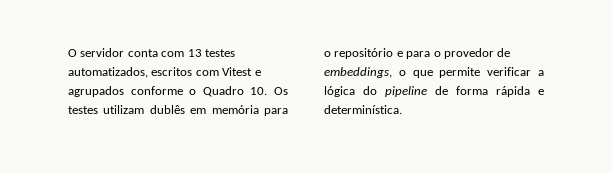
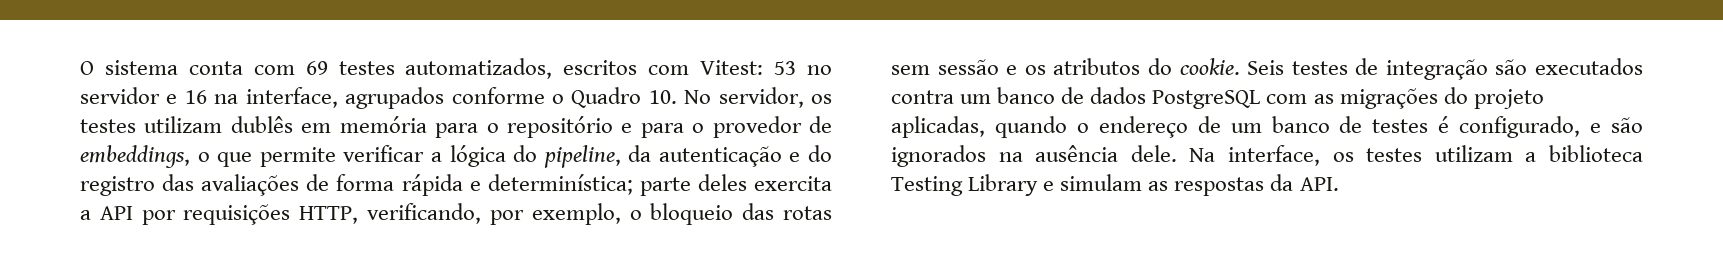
[80,48,125,57] servidor -> [104,60,178,75] sistema
[187,49,202,57] 13 -> [305,61,328,75] 69
[222,67,261,76] Vitest e -> [700,60,832,75] [80,87,338,108] Vitest: 53 no servidor e 16 na interface,
[274,87,288,95] Os -> [684,87,832,108] No servidor, os
[385,86,544,97] [324,105,402,114] pipeline de forma rápida e determinística. -> [543,145,833,168] [80,174,833,196] [80,203,833,225] [891,58,1643,80] [891,87,1544,109] [891,116,1643,138] [891,145,1643,167] [891,174,1339,196] pipeline, da autenticação e do registro das avaliações de forma rápida e determinística; parte deles exercita a API por requisições HTTP, verificando, por exemplo, o bloqueio das rotas sem sessão e os atributos do cookie. Seis testes de integração são executados contra um banco de dados PostgreSQL com as migrações do projeto aplicadas, quando o endereço de um banco de testes é configurado, e são ignorados na ausência dele. Na interface, os testes utilizam a biblioteca Testing Library e simulam as respostas da API.

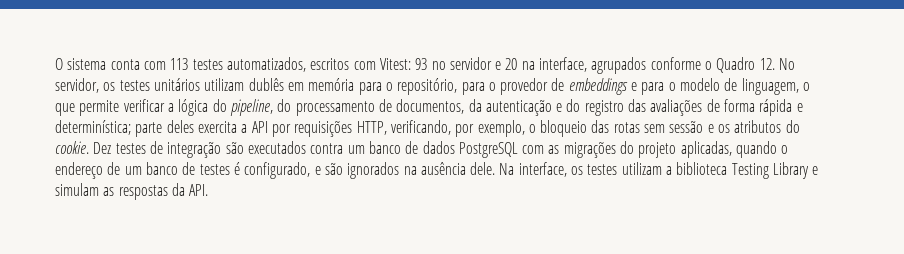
[305,61,328,75] 69 -> [170,58,189,70] 113
[774,61,797,75] 53 -> [415,58,428,70] 93
[184,90,207,104] 16 -> [505,58,518,70] 20
[648,90,677,104] 10. -> [759,58,775,70] 12.
(136, 126) none -> [153,78,200,91] unitários
[506,116,633,138] repositório e -> [397,78,458,95] repositório,
[80,145,190,168] embeddings, -> [568,78,799,95] embeddings e para o modelo de linguagem,
(621, 156) none -> [277,99,465,116] do processamento de documentos,
[1247,60,1285,75] Seis -> [93,142,112,154] Dez

